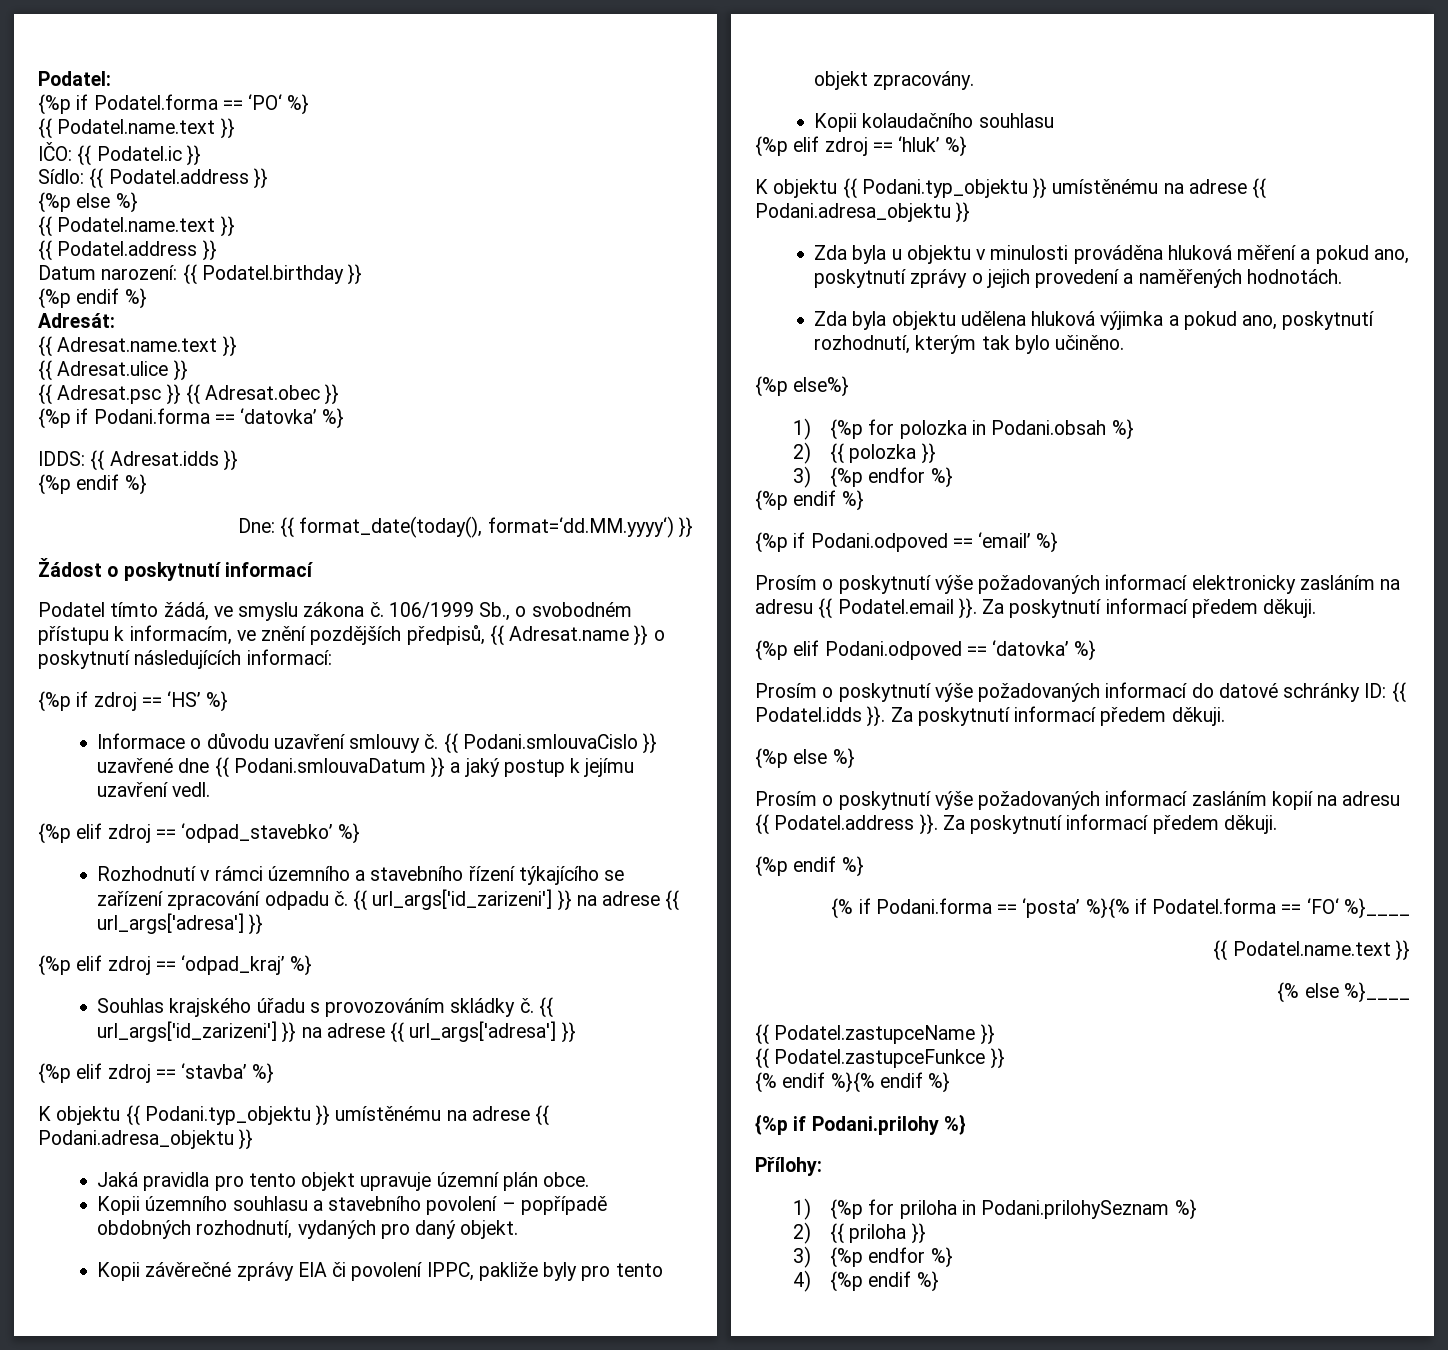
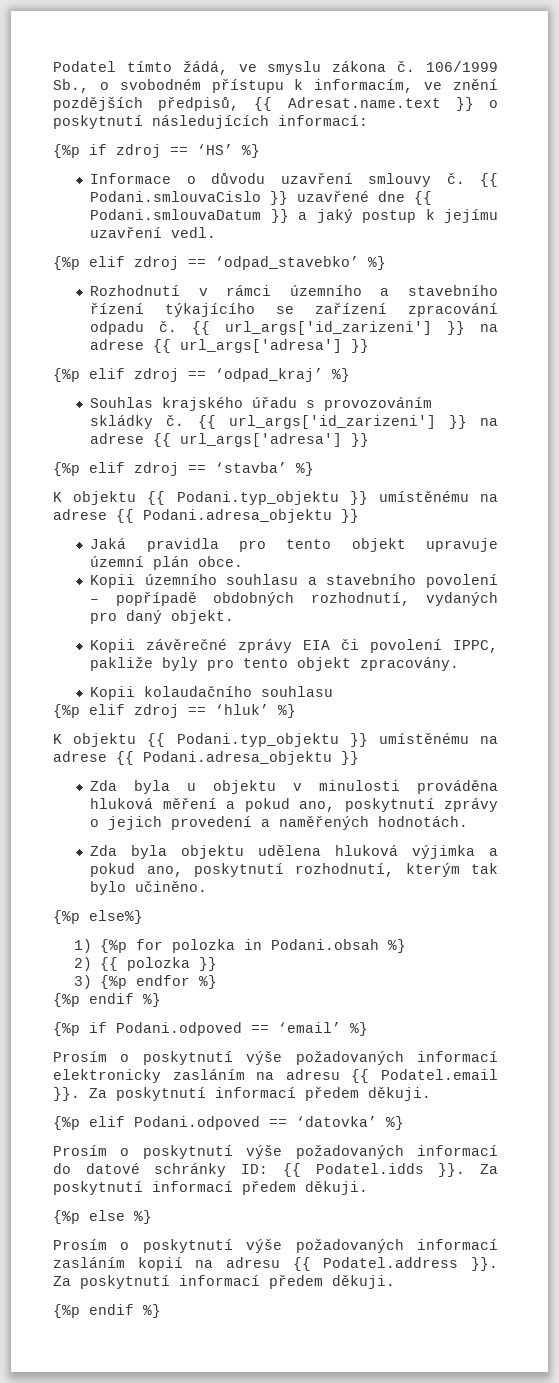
[38,71,111,86] [38,94,310,115] [38,118,235,139] [38,142,201,166] [38,168,268,189] [38,192,138,213] [38,216,235,237] [38,240,217,261] [38,264,363,285] [38,288,147,309] [38,313,115,328] [38,336,237,357] [38,360,188,381] [38,384,340,405] [38,408,345,429] [38,450,238,471] [38,474,147,495] [237,516,693,538] [38,558,313,581] Podatel: // {%p if Podatel.forma == ‘PO‘ %} // {{ Podatel.name.text }} // IČO: {{ Podatel.ic }} // Sídlo: {{ Podatel.address }} // {%p else %} // {{ Podatel.name.text }} // {{ Podatel.address }} // Datum narození: {{ Podatel.birthday }} // {%p endif %} // Adresát: // {{ Adresat.name.text }} // {{ Adresat.ulice }} // {{ Adresat.psc }} {{ Adresat.obec }} // {%p if Podani.forma == ‘datovka’ %} // IDDS: {{ Adresat.idds }} // {%p endif %} // Dne: {{ format_date(today(), format=‘dd.MM.yyyy‘) }} // Žádost o poskytnutí informací // -> (53, 66) none
[509,626,630,641] Adresat.name -> [287,97,441,108] Adresat.name.text
[831,898,1410,919] [1213,940,1410,961] [1277,982,1410,1003] [755,1024,995,1045] [755,1048,1005,1069] [755,1072,951,1093] [755,1114,966,1135] [755,1157,822,1176] [792,1198,1197,1220] [792,1222,926,1244] [792,1246,953,1268] [792,1270,939,1292] // {% if Podani.forma == ‘posta’ %}{% if Podatel.forma == ‘FO‘ %}____ // {{ Podatel.name.text }} // {% else %}____ // {{ Podatel.zastupceName }} // {{ Podatel.zastupceFunkce }} // {% endif %}{% endif %} // {%p if Podani.prilohy %} // Přílohy: // 1) {%p for priloha in Podani.prilohySeznam %} // 2) {{ priloha }} // 3) {%p endfor %} // 4) {%p endif %} -> (161, 1311) none

